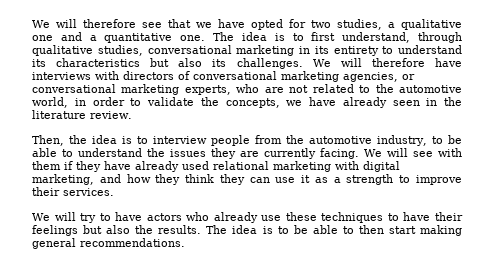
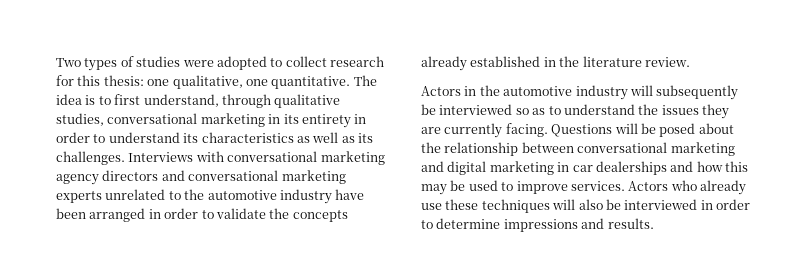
[32,19,462,30] [32,32,206,43] We will therefore see that we have opted for two studies, a qualitative one and a quantitative one. -> [56,56,384,71] [56,75,351,89] Two types of studies were adopted to collect research for this thesis: one qualitative, one quantitative.
(379, 51) none -> [354,114,367,124] [56,132,90,143] in order
[150,58,462,69] [32,71,415,82] [32,84,463,95] [32,97,68,108] but also its challenges. We will therefore have interviews with directors of conversational marketing agencies, or conversational marketing experts, who are not related to the automotive world, -> [296,132,373,143] [56,151,385,165] [56,170,346,185] [56,189,365,204] [56,208,146,222] as well as its challenges. Interviews with conversational marketing agency directors and conversational marketing experts unrelated to the automotive industry have been arranged
[225,97,420,108] concepts, we have already seen -> [292,210,348,222] [421,56,541,71] concepts already established
[32,135,462,146] [32,148,57,157] Then, the idea is to interview people from the automotive industry, to be able -> [421,85,739,100] [421,104,546,115] Actors in the automotive industry will subsequently be interviewed so as
[364,148,462,157] [32,161,400,172] [32,174,394,185] We will see with them if they have already used relational marketing with digital marketing, and how they think they can use it as a strength -> [551,123,734,137] [421,142,735,156] [421,161,748,175] [421,180,498,195] Questions will be posed about the relationship between conversational marketing and digital marketing in car dealerships and how this may be used
[32,187,60,196] their -> (568, 187) none
[32,212,182,223] // We will try to have actors -> [628,181,669,191] Actors
[387,212,464,221] [32,225,462,236] [32,238,185,249] to have their feelings but also the results. The idea is to be able to then start making general recommendations. -> [552,199,750,210] [421,218,654,232] will also be interviewed in order to determine impressions and results.

